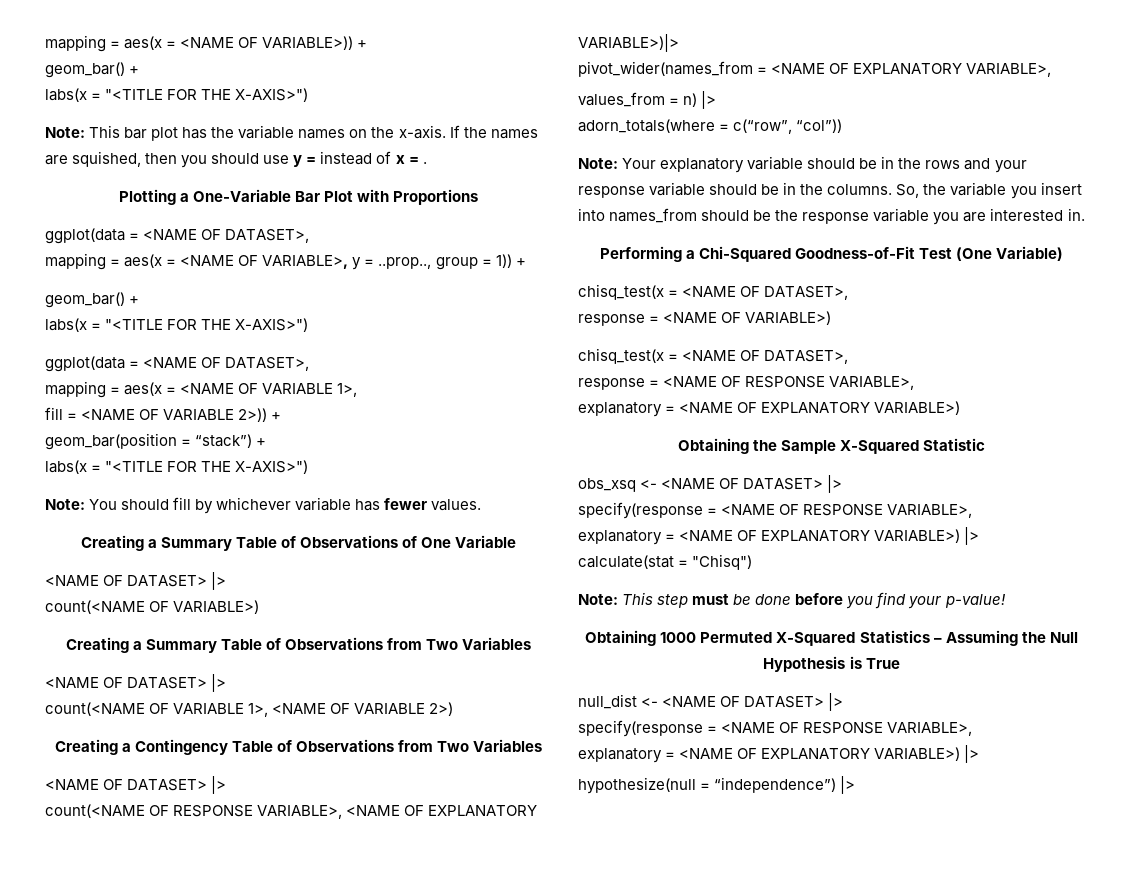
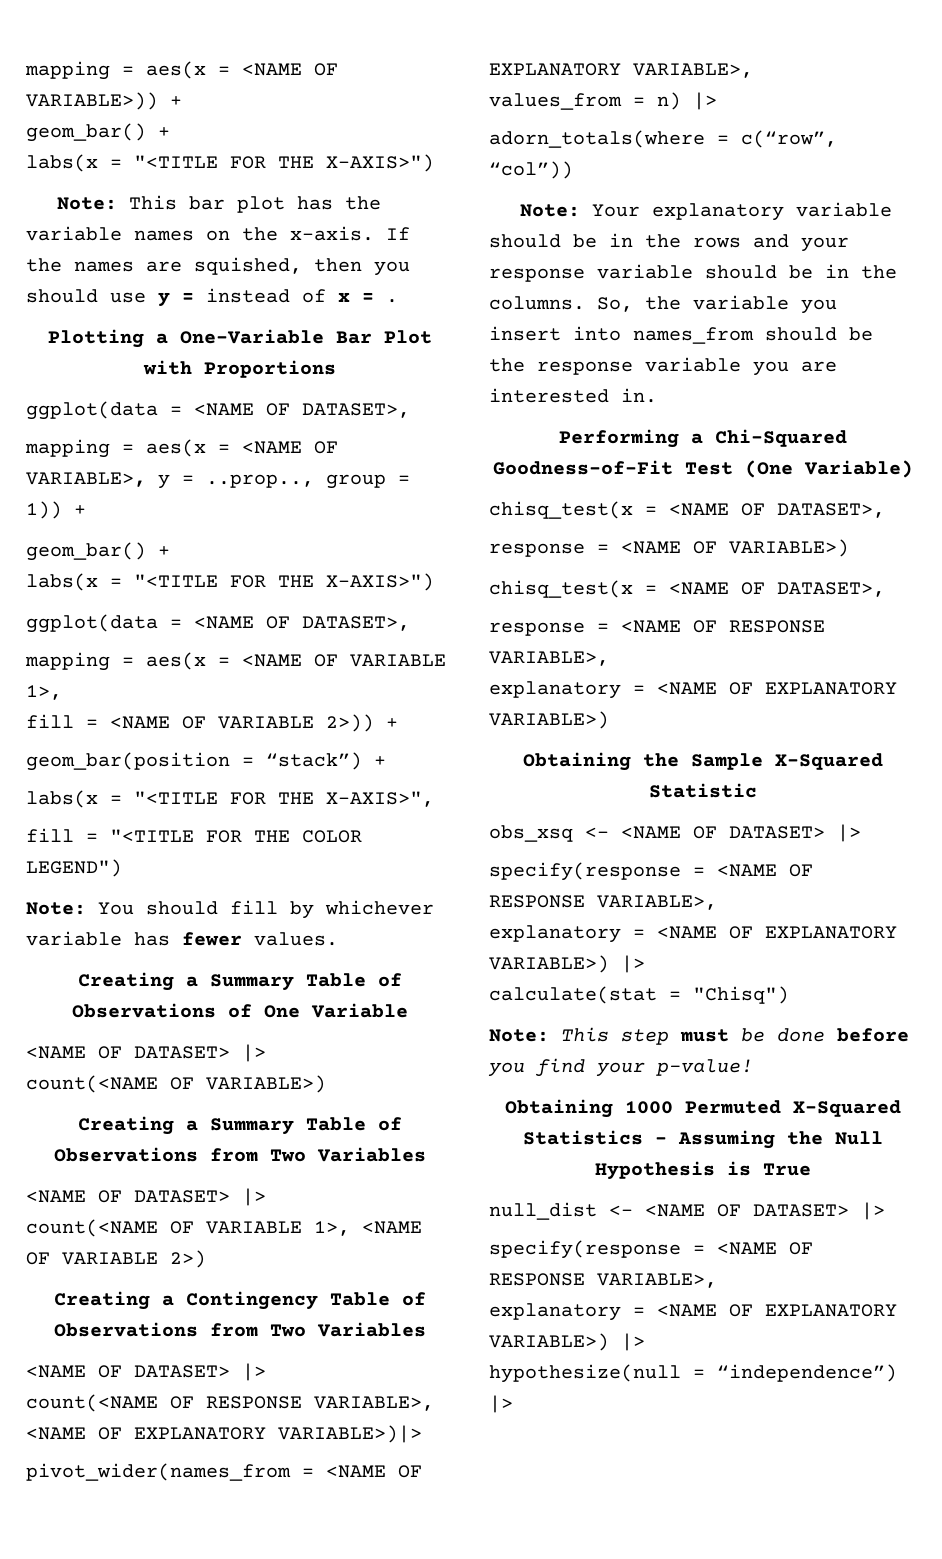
[235,460,309,474] X-AXIS>") -> [326,791,434,807] [26,828,362,843] [26,859,122,877] X-AXIS>", // fill = "<TITLE FOR THE COLOR LEGEND")

